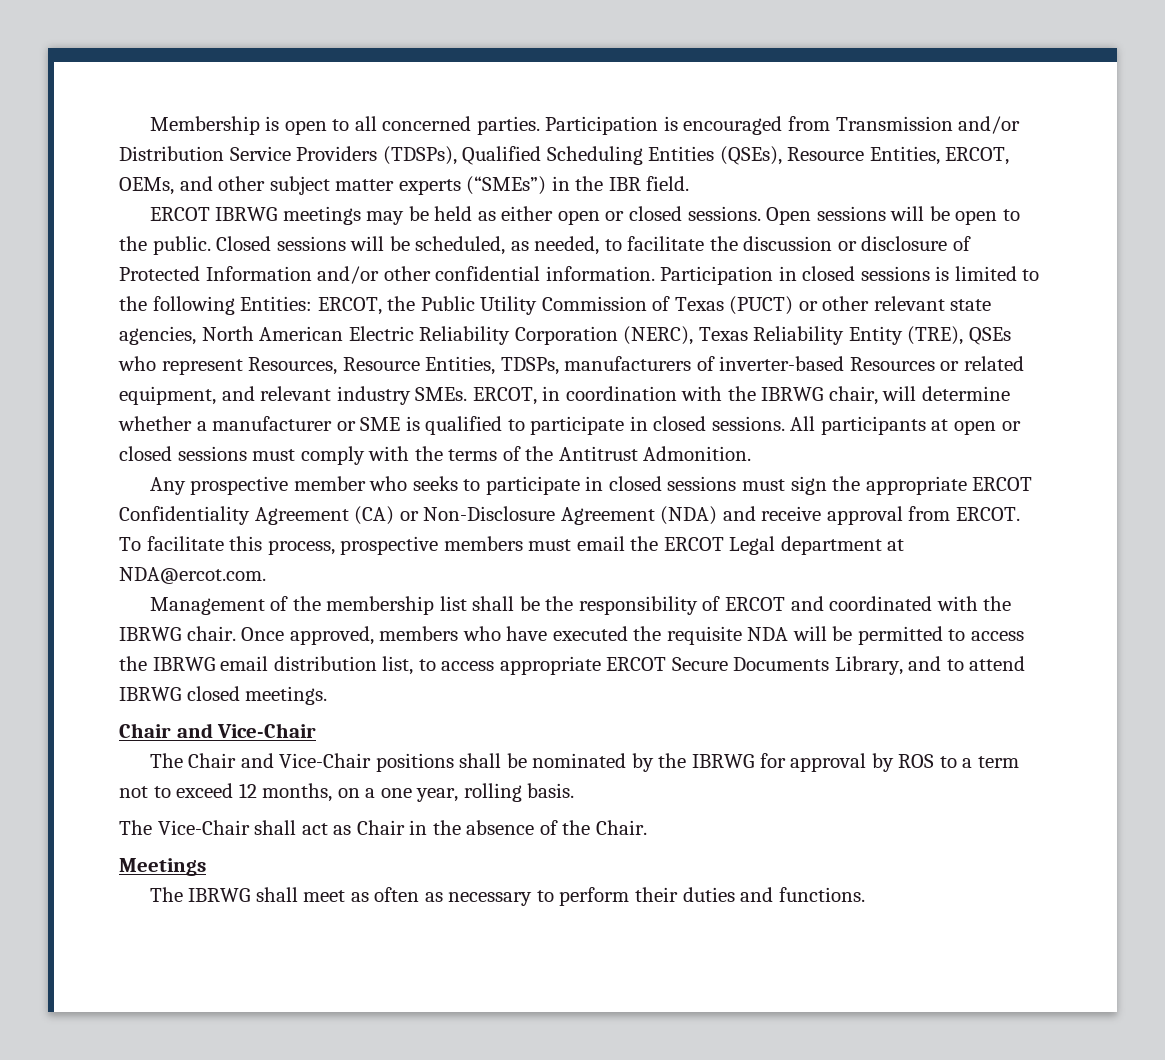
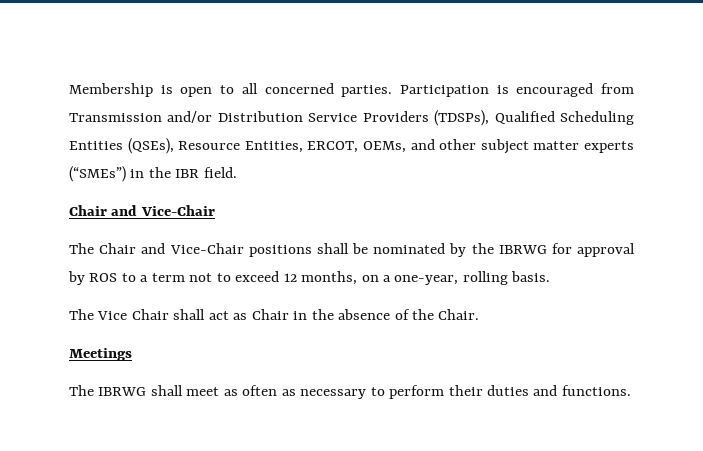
[149,206,1020,225] [119,236,972,255] [119,266,1040,285] [119,296,992,315] [119,326,1011,345] [118,356,1024,375] [119,386,1010,405] [118,416,1021,435] [119,446,752,465] [149,476,1033,495] [119,506,1020,525] [119,536,905,555] [119,567,266,584] [149,596,1012,615] [119,626,1025,645] [119,656,1026,675] [119,686,328,705] // ERCOT IBRWG meetings may be held as either open or closed sessions. Open sessions will be open to the public. Closed sessions will be scheduled, as needed, to facilitate the discussion or disclosure of Protected Information and/or other confidential information. Participation in closed sessions is limited to the following Entities: ERCOT, the Public Utility Commission of Texas (PUCT) or other relevant state agencies, North American Electric Reliability Corporation (NERC), Texas Reliability Entity (TRE), QSEs who represent Resources, Resource Entities, TDSPs, manufacturers of inverter-based Resources or related equipment, and relevant industry SMEs. ERCOT, in coordination with the IBRWG chair, will determine whether a manufacturer or SME is qualified to participate in closed sessions. All participants at open or closed sessions must comply with the terms of the Antitrust Admonition. // Any prospective member who seeks to participate in closed sessions must sign the appropriate ERCOT Confidentiality Agreement (CA) or Non-Disclosure Agreement (NDA) and receive approval from ERCOT. To facilitate this process, prospective members must email the ERCOT Legal department at NDA@ercot.com. // Management of the membership list shall be the responsibility of ERCOT and coordinated with the IBRWG chair. Once approved, members who have executed the requisite NDA will be permitted to access the IBRWG email distribution list, to access appropriate ERCOT Secure Documents Library, and to attend IBRWG closed meetings. -> (237, 172) none
[380,788,459,802] one year, -> [394,275,459,285] one-year,
[157,820,250,835] Vice-Chair -> [97,309,169,320] Vice Chair

